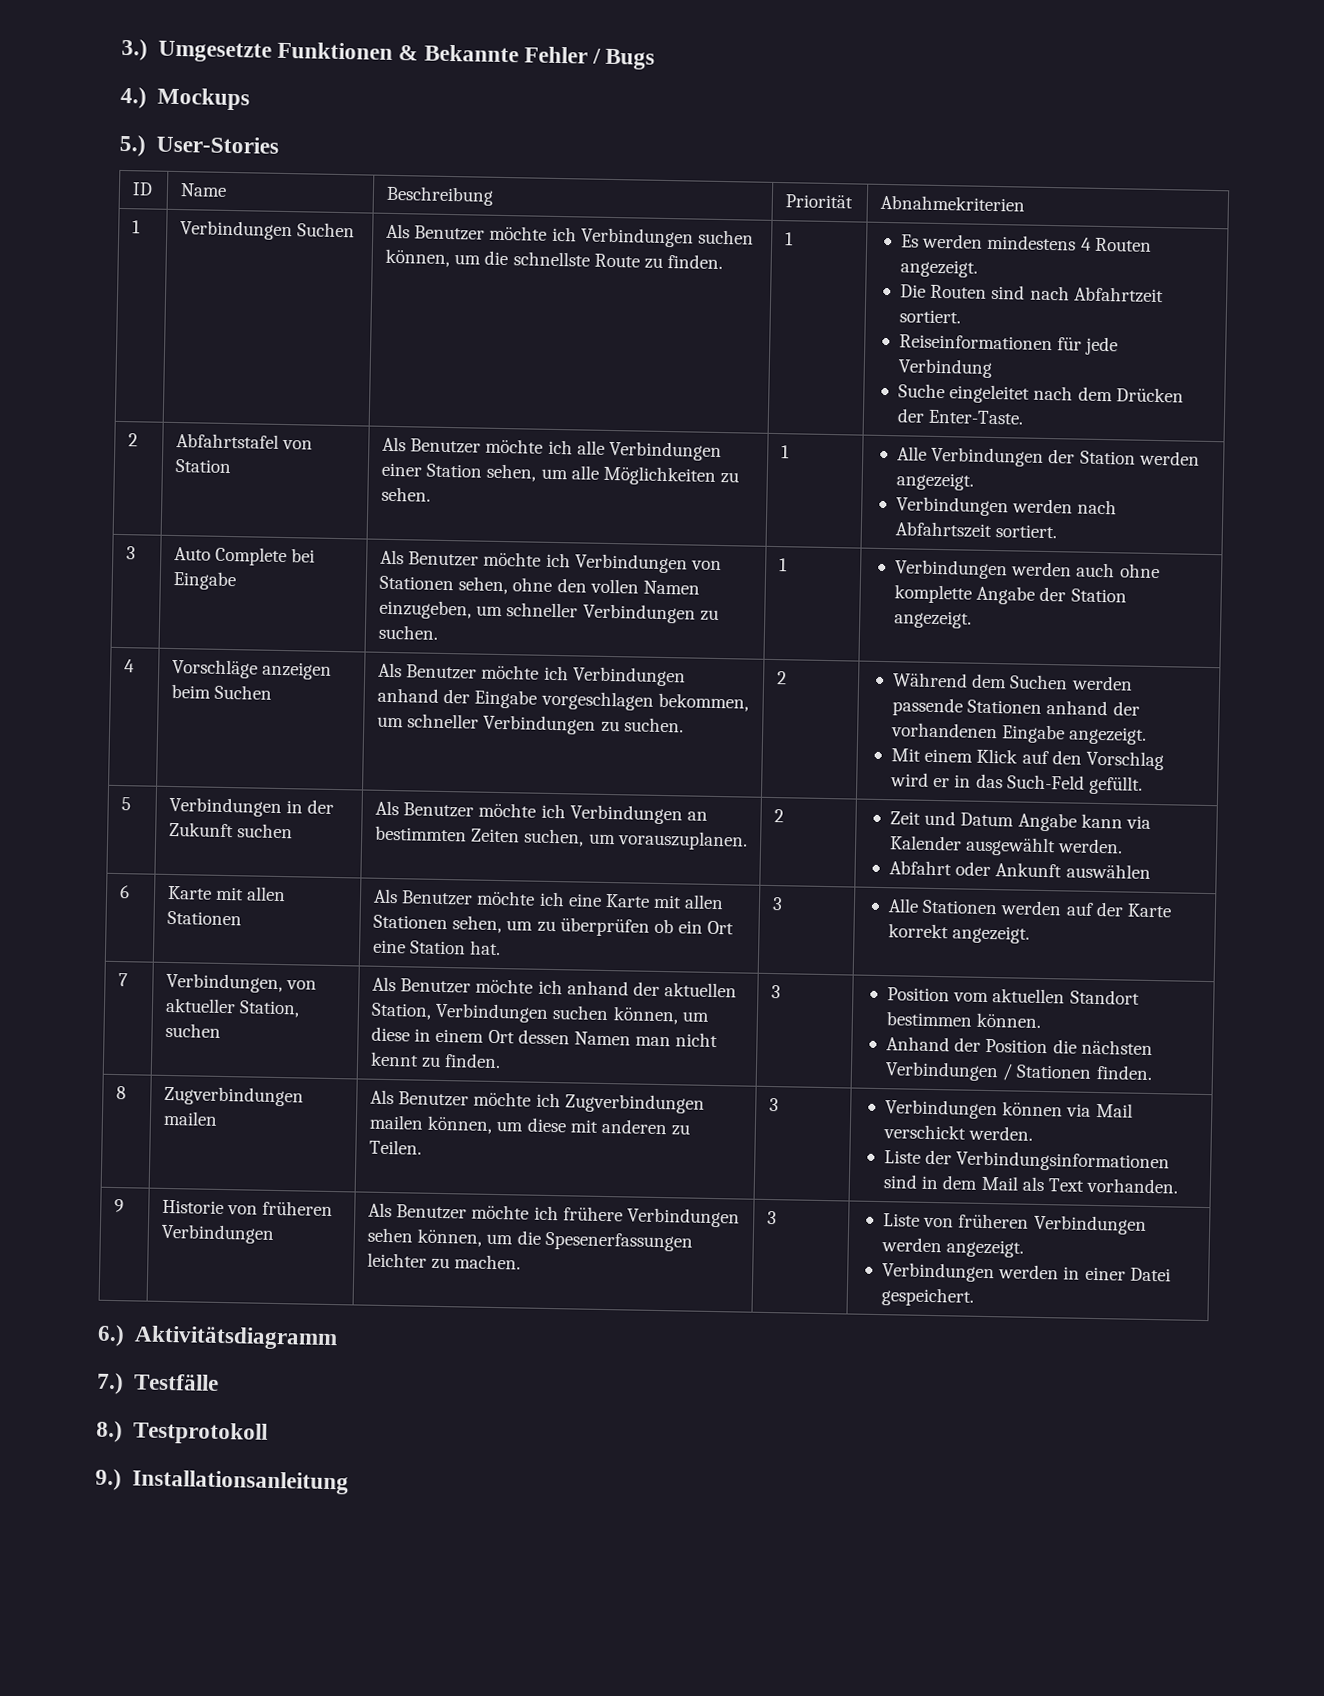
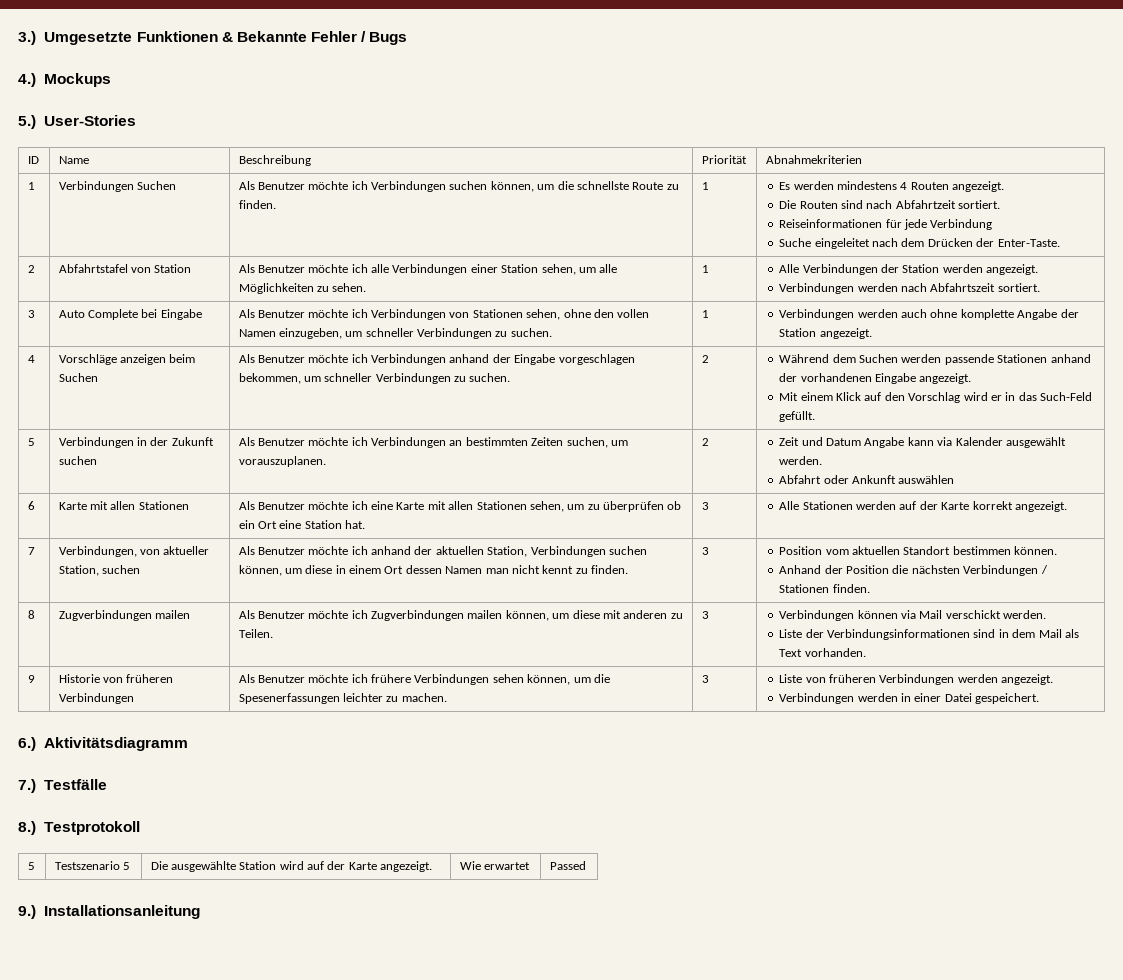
(269, 1433) none -> [27,862,35,870] [54,861,130,870] [150,861,433,872] [459,861,530,870] [549,861,586,870] // 5 | Testszenario 5 | Die ausgewählte Station wird auf der Karte angezeigt. | Wie erwartet | Passed

